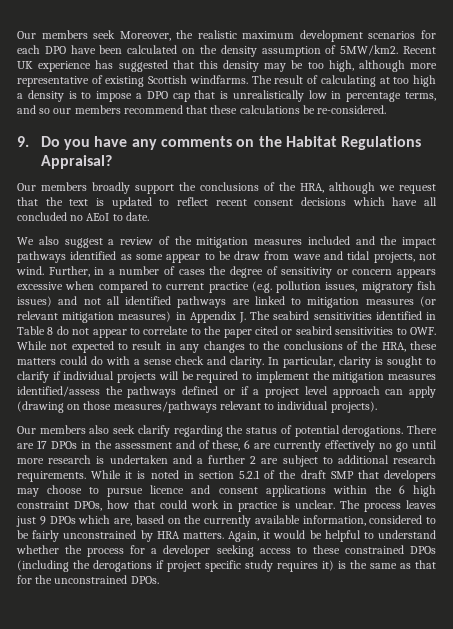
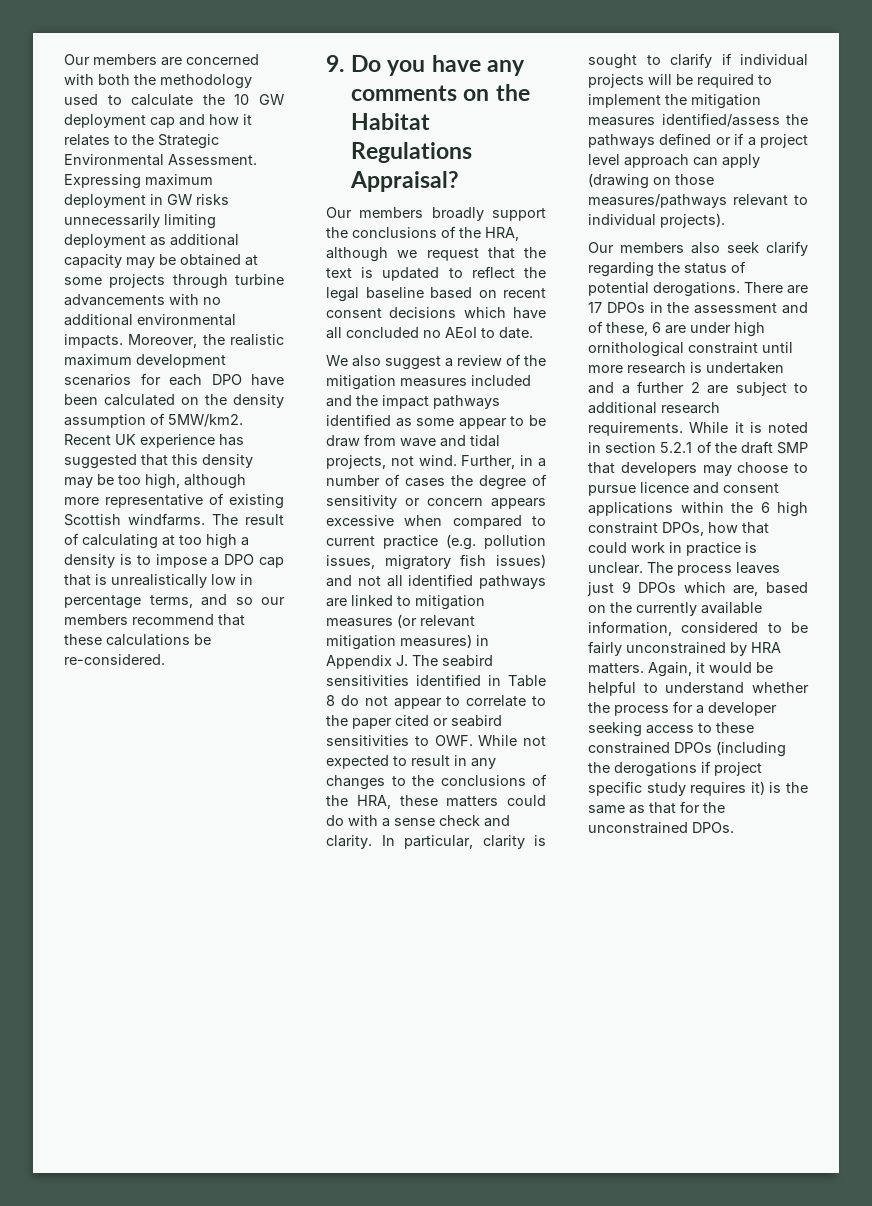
[17,30,116,39] Our members seek -> [64,54,259,66] [64,74,252,89] [64,94,284,106] [64,114,252,128] [64,134,219,149] [64,154,257,166] [64,174,213,189] [64,194,229,208] [64,214,216,229] [64,234,239,248] [64,254,258,268] [64,274,284,289] [64,294,221,306] [64,314,236,326] [64,334,123,348] Our members are concerned with both the methodology used to calculate the 10 GW deployment cap and how it relates to the Strategic Environmental Assessment. Expressing maximum deployment in GW risks unnecessarily limiting deployment as additional capacity may be obtained at some projects through turbine advancements with no additional environmental impacts.
(208, 201) none -> [524,267,546,278] [326,287,497,302] the legal baseline based on
[274,440,409,452] currently effectively no go -> [690,322,765,337] [588,342,758,357] under high ornithological constraint

